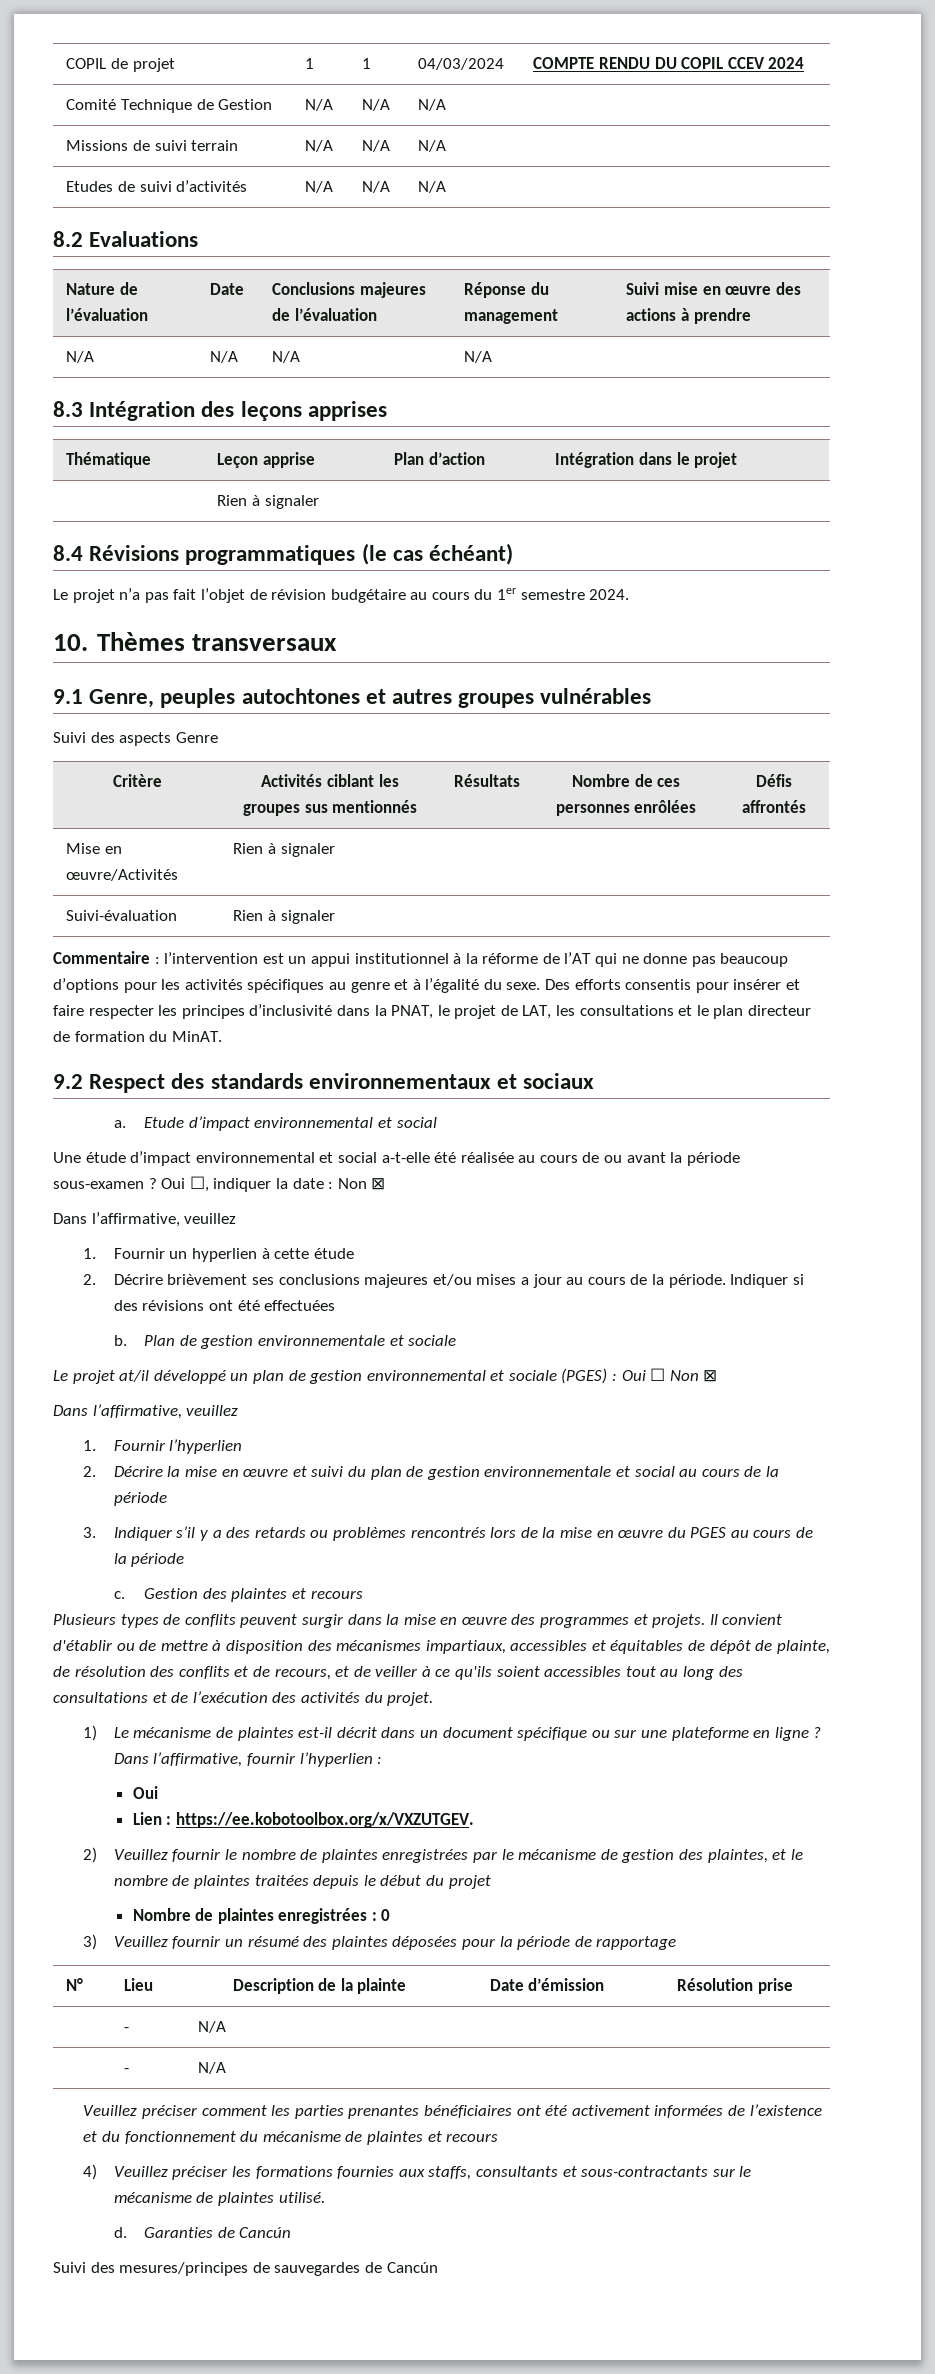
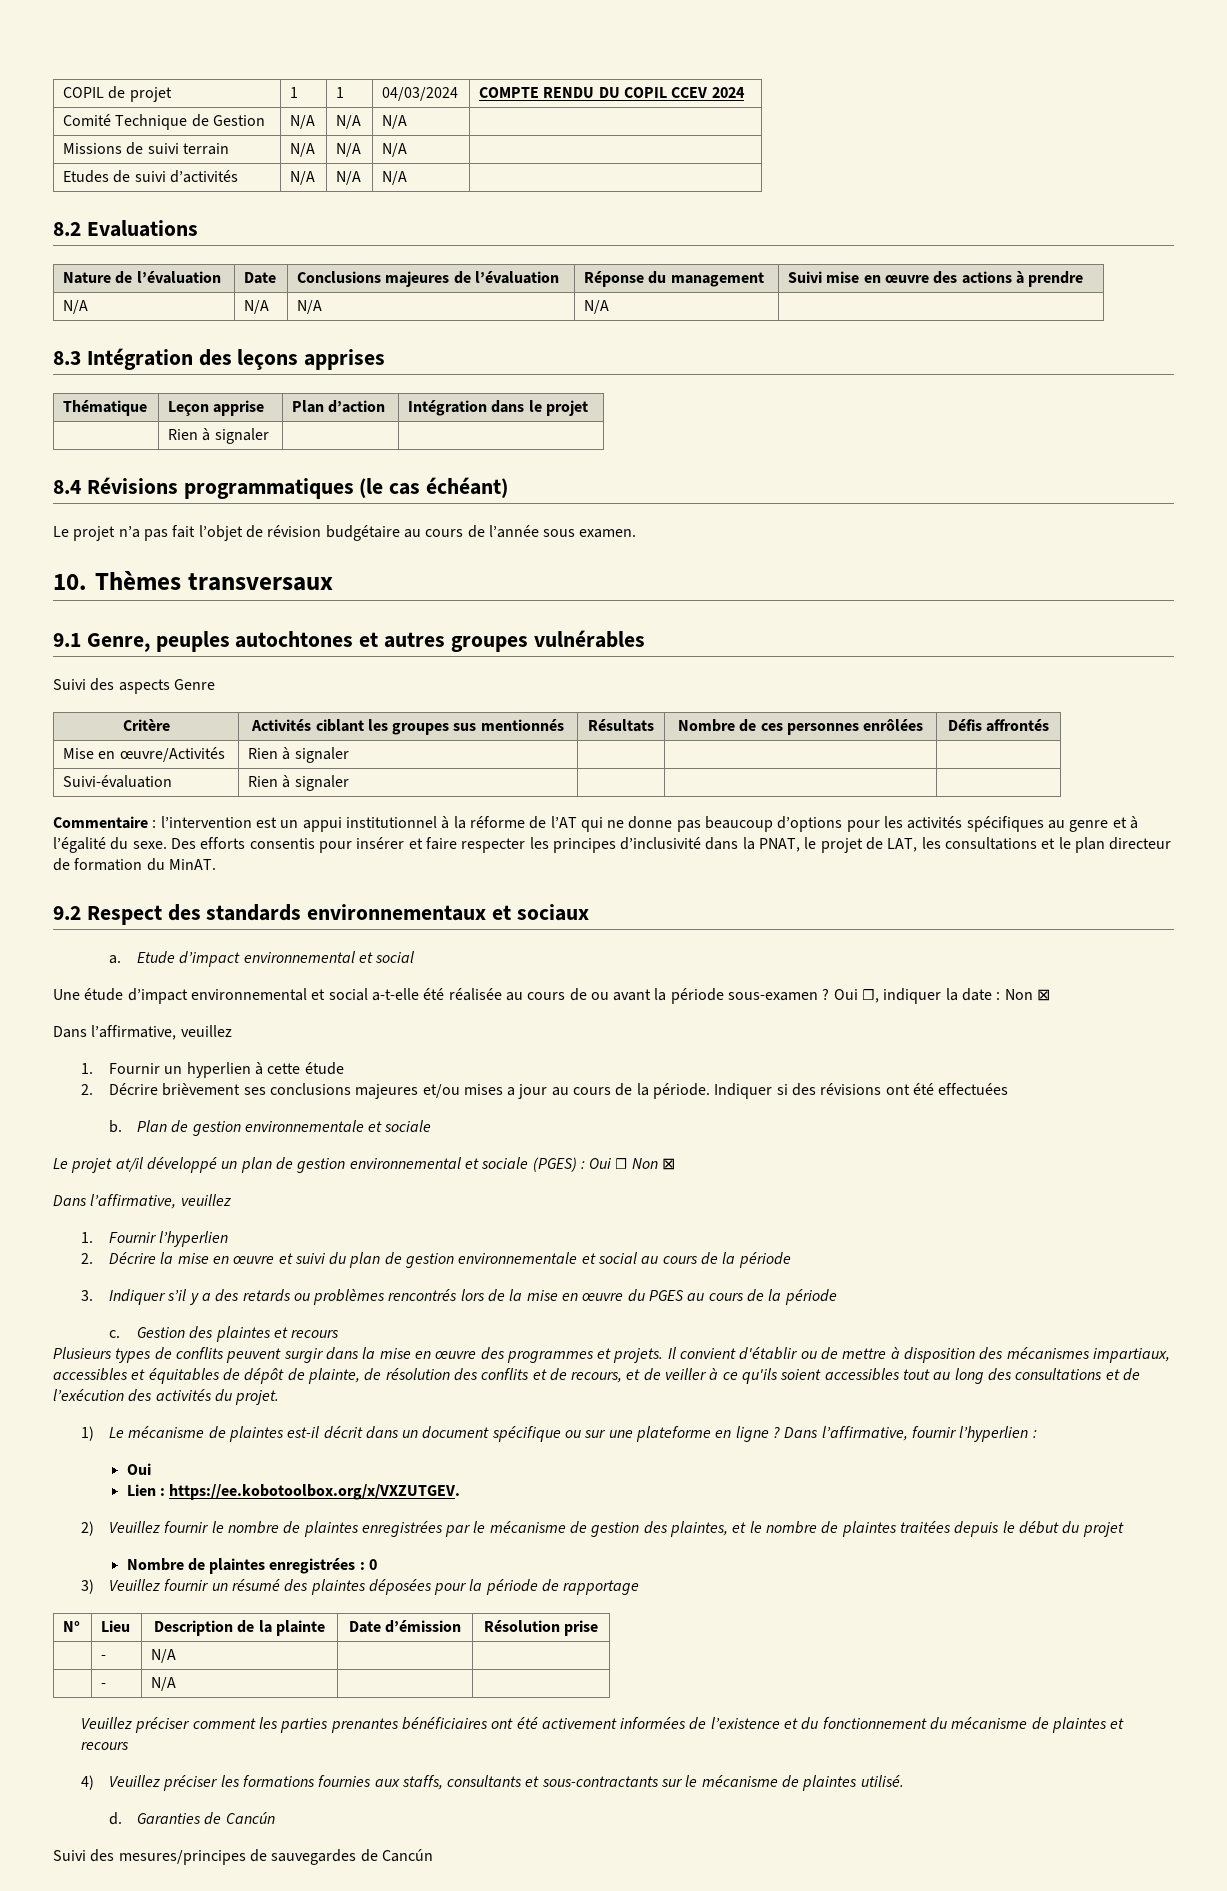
[474,588,630,600] du 1er semestre 2024. -> [467,525,637,538] de l’année sous examen.

